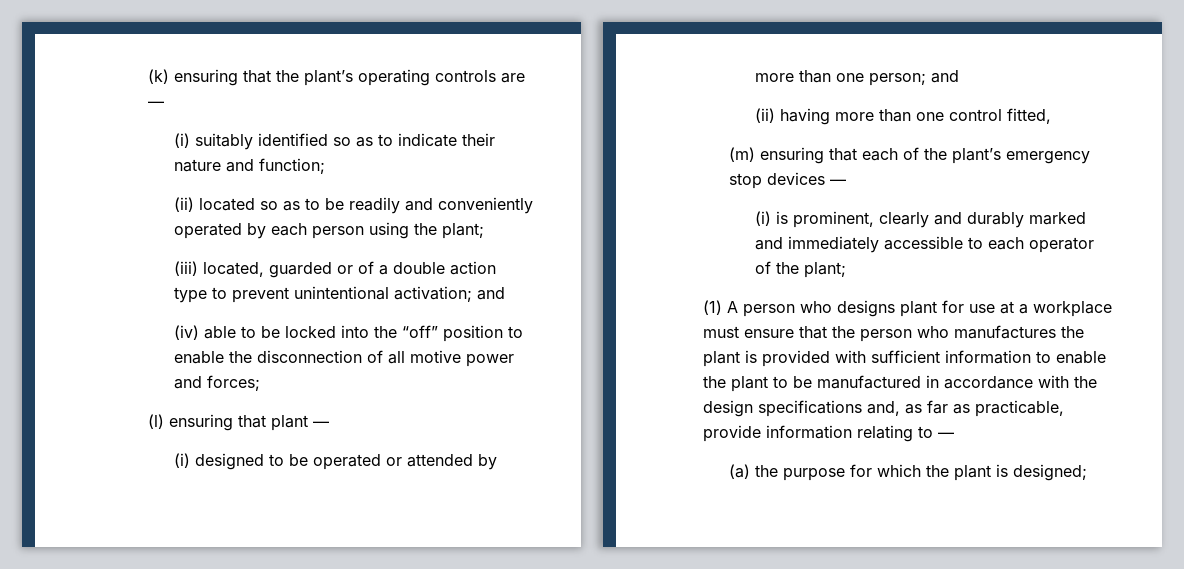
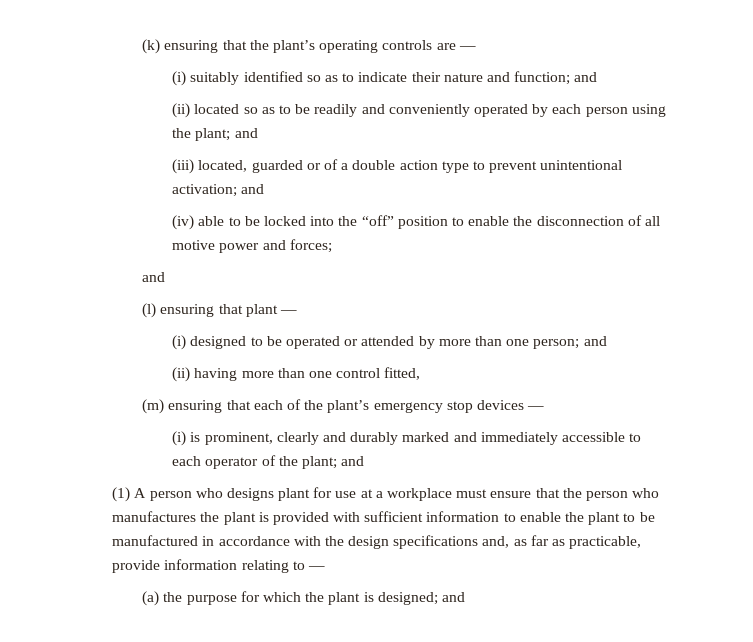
(325, 166) none -> [574,72,598,82] and
(484, 231) none -> [234,128,258,138] and
(260, 383) none -> [142,272,166,282] // and
(846, 270) none -> [341,456,365,466] and
(1087, 472) none -> [441,592,465,602] and

